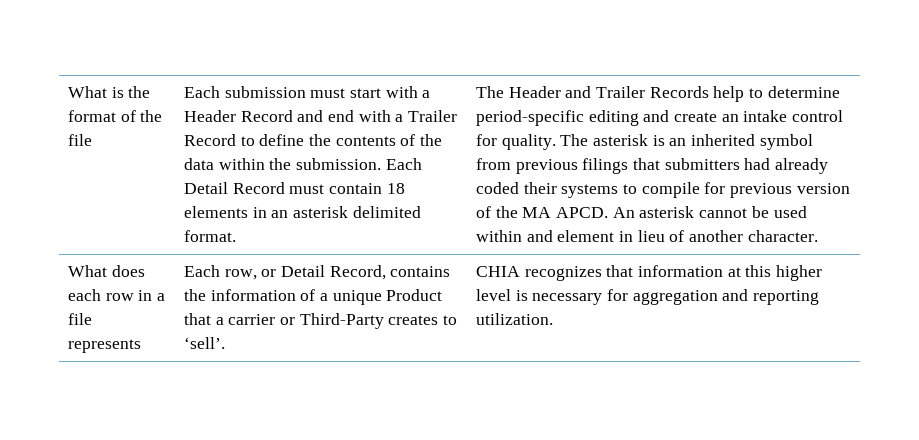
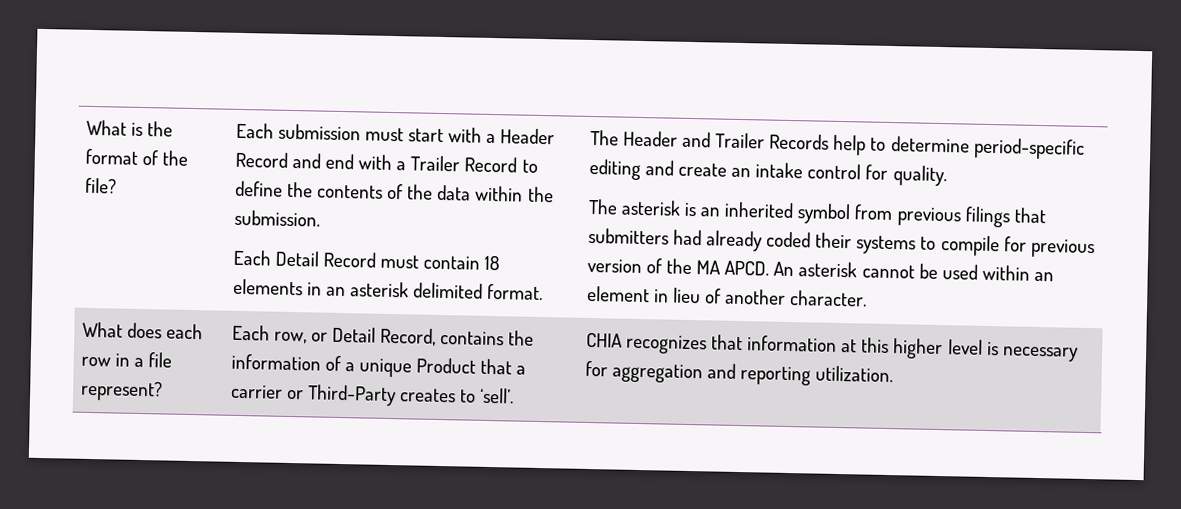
[67,134,92,146] file -> [84,177,117,194] file?
(382, 164) none -> (320, 218) //
(556, 142) none -> (947, 176) //
[526,230,553,242] and -> [1034,271,1055,282] an
[67,339,141,353] represents -> [79,379,163,402] represent?

